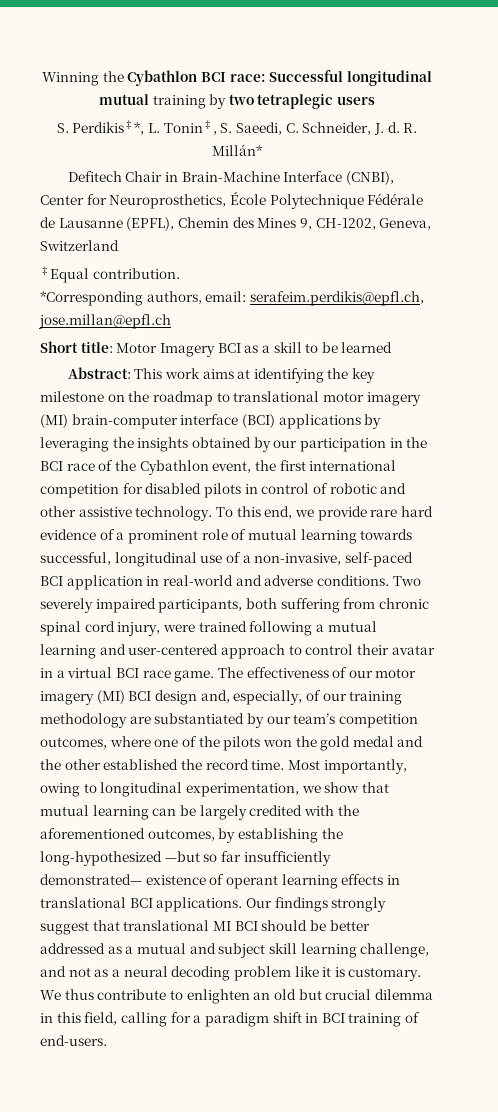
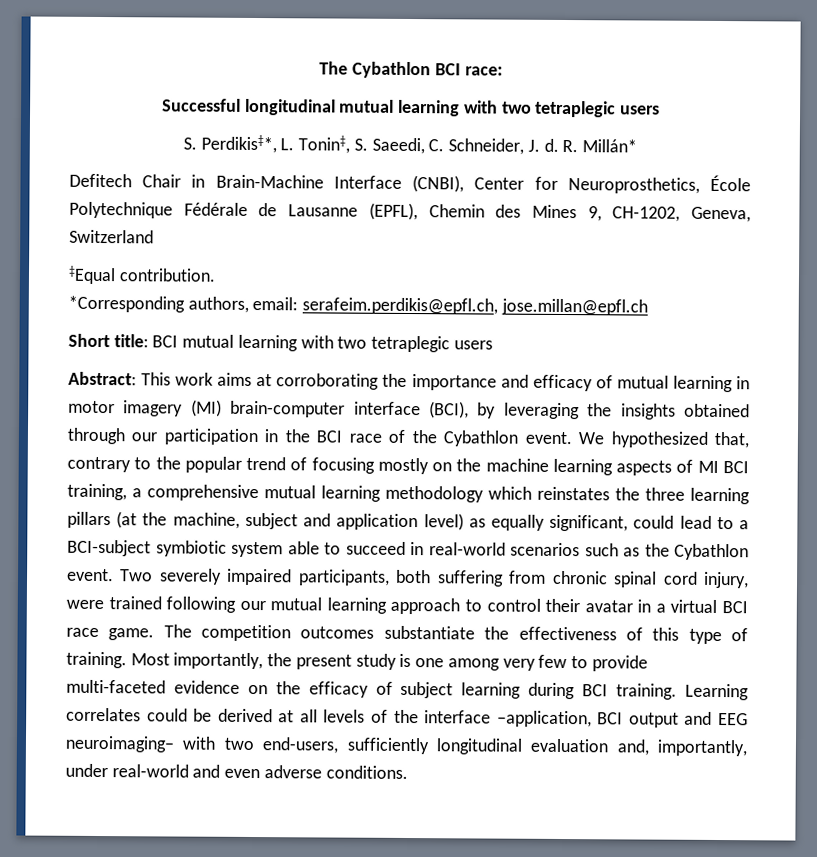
[42,71,124,86] Winning the -> [319,61,349,75] The
(266, 78) none -> (503, 71) //
[152,94,227,109] training by -> [398,99,498,117] learning with
[116,342,393,357] Motor Imagery BCI as a skill to be learned -> [152,334,493,353] BCI mutual learning with two tetraplegic users
[253,368,376,383] [40,391,320,406] identifying the key milestone on the roadmap to translational -> [276,373,751,393] corroborating the importance and efficacy of mutual learning in
[241,414,361,429] (BCI) applications -> [429,401,469,419] (BCI),
[253,437,271,452] by -> [67,427,125,445] through
[212,460,397,473] [40,483,407,498] [40,506,433,521] [40,529,413,544] [40,552,413,567] [40,575,389,590] event, the first international competition for disabled pilots in control of robotic and other assistive technology. To this end, we provide rare hard evidence of a prominent role of mutual learning towards successful, longitudinal use of a non-invasive, self-paced BCI application in real-world and adverse conditions. -> [524,431,749,449] [67,456,749,476] [67,483,750,505] [67,511,749,532] [67,539,749,561] [67,568,114,582] event. We hypothesized that, contrary to the popular trend of focusing mostly on the machine learning aspects of MI BCI training, a comprehensive mutual learning methodology which reinstates the three learning pillars (at the machine, subject and application level) as equally significant, could lead to a BCI-subject symbiotic system able to succeed in real-world scenarios such as the Cybathlon event.
[315,621,377,632] [40,644,219,659] a mutual learning and user-centered -> [239,597,387,614] our mutual learning
[246,667,417,678] [40,690,403,705] [40,713,418,728] [40,736,424,751] [40,759,407,774] [40,782,389,797] [40,805,359,820] [40,828,343,843] [40,851,331,866] [40,874,400,889] [40,897,387,912] [40,920,370,935] [40,943,430,958] [40,966,422,981] [40,989,433,1004] [40,1012,421,1027] [40,1035,107,1046] effectiveness of our motor imagery (MI) BCI design and, especially, of our training methodology are substantiated by our team’s competition outcomes, where one of the pilots won the gold medal and the other established the record time. Most importantly, owing to longitudinal experimentation, we show that mutual learning can be largely credited with the aforementioned outcomes, by establishing the long-hypothesized —but so far insufficiently demonstrated— existence of operant learning effects in translational BCI applications. Our findings strongly suggest that translational MI BCI should be better addressed as a mutual and subject skill learning challenge, and not as a neural decoding problem like it is customary. We thus contribute to enlighten an old but crucial dilemma in this field, calling for a paradigm shift in BCI training of end-users. -> [201,624,749,645] [66,651,648,672] [66,679,749,701] [66,707,748,728] [65,735,747,757] [65,763,408,780] competition outcomes substantiate the effectiveness of this type of training. Most importantly, the present study is one among very few to provide multi-faceted evidence on the efficacy of subject learning during BCI training. Learning correlates could be derived at all levels of the interface –application, BCI output and EEG neuroimaging– with two end-users, sufficiently longitudinal evaluation and, importantly, under real-world and even adverse conditions.

